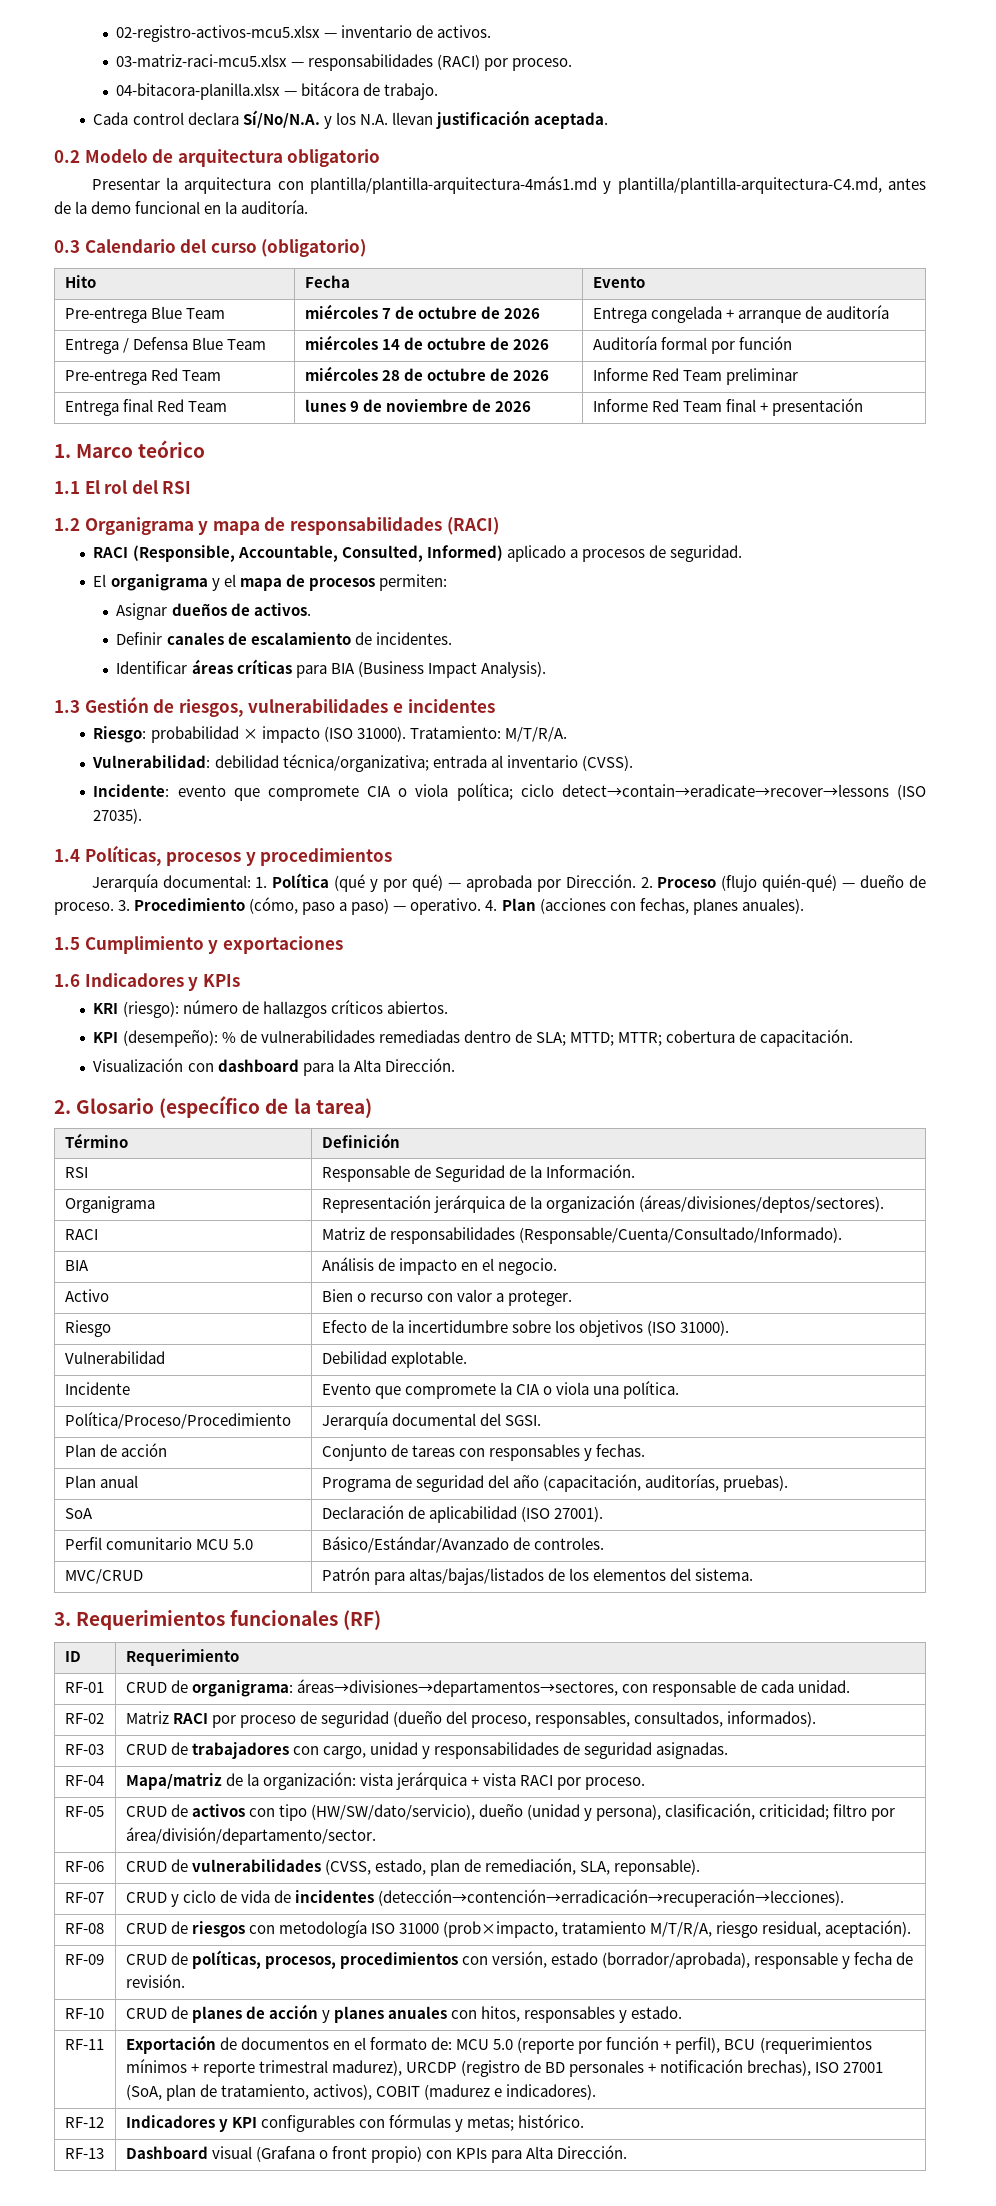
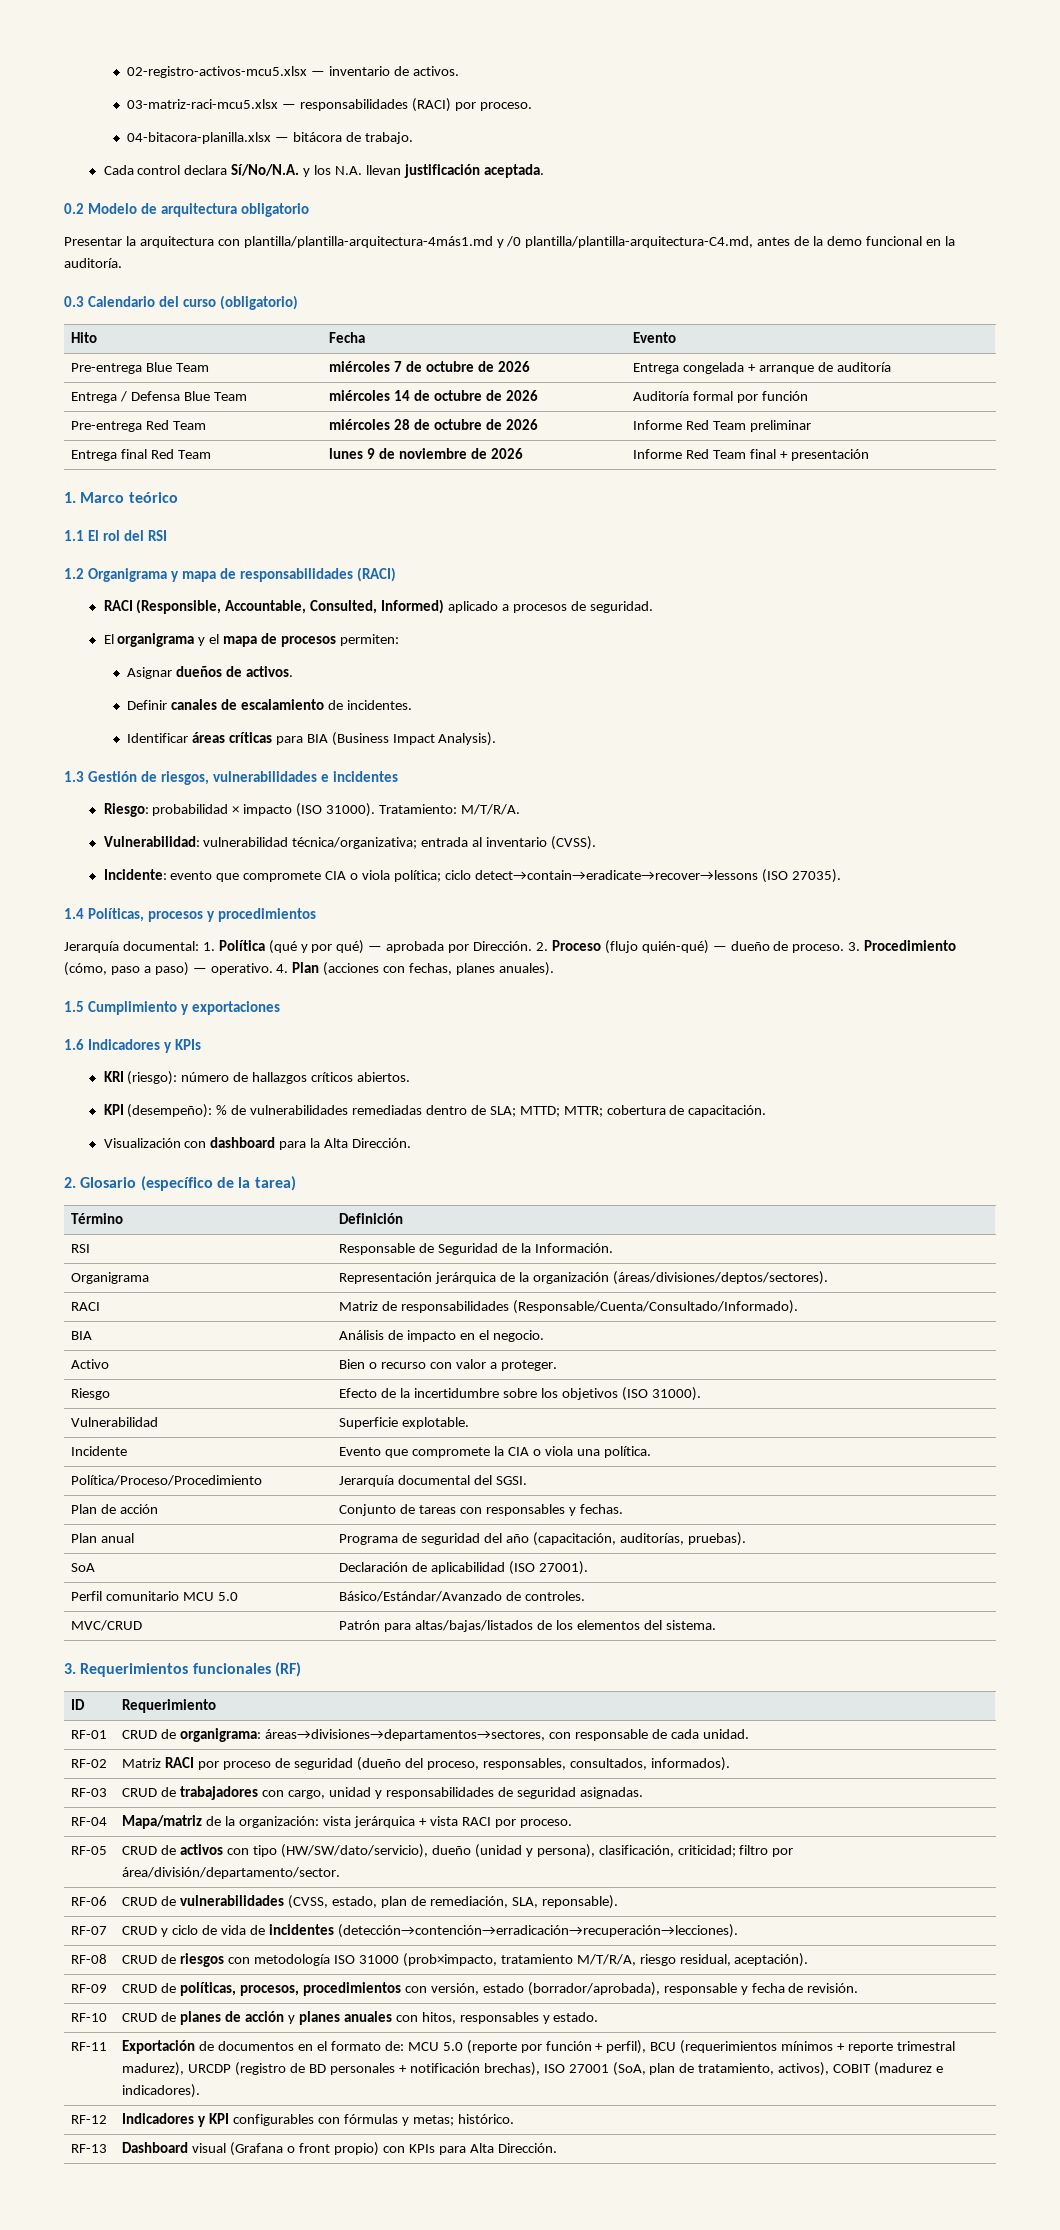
(612, 187) none -> [506,236,522,247] /0
[214,755,279,768] debilidad -> [203,837,289,847] vulnerabilidad
[321,1351,387,1364] Debilidad -> [339,1417,399,1429] Superficie

